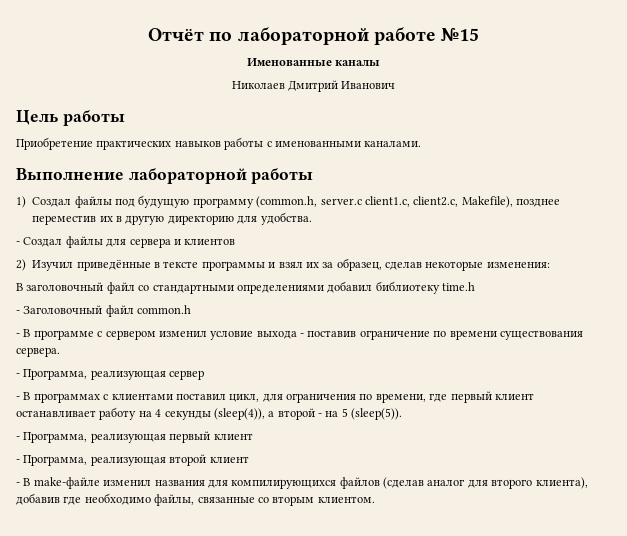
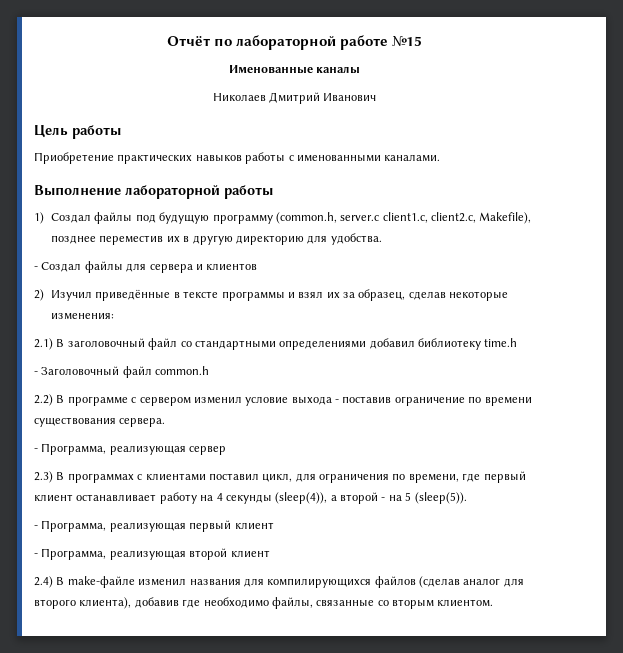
(550, 265) none -> [34,338,53,350] 2.1)
[16,333,20,337] - -> [34,394,53,406] 2.2)
[16,396,20,400] - -> [34,471,53,483] 2.3)
[16,482,20,486] - -> [34,576,53,588] 2.4)

